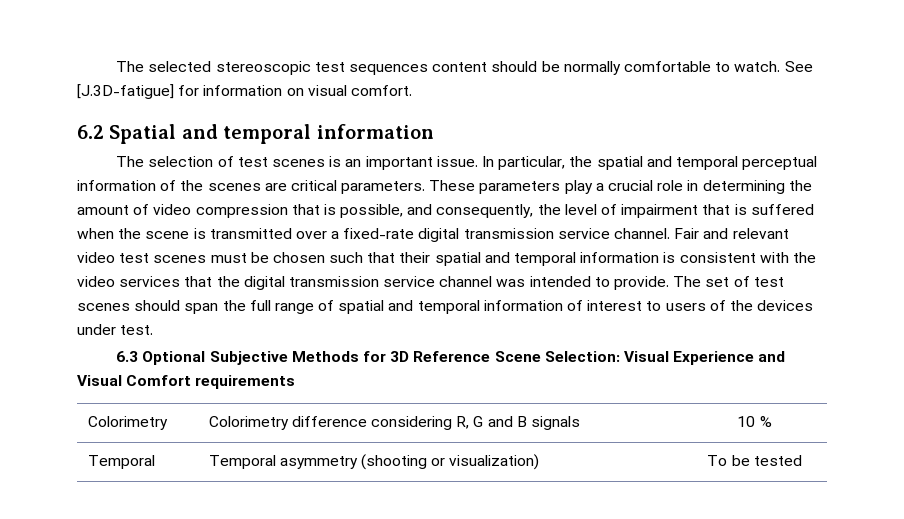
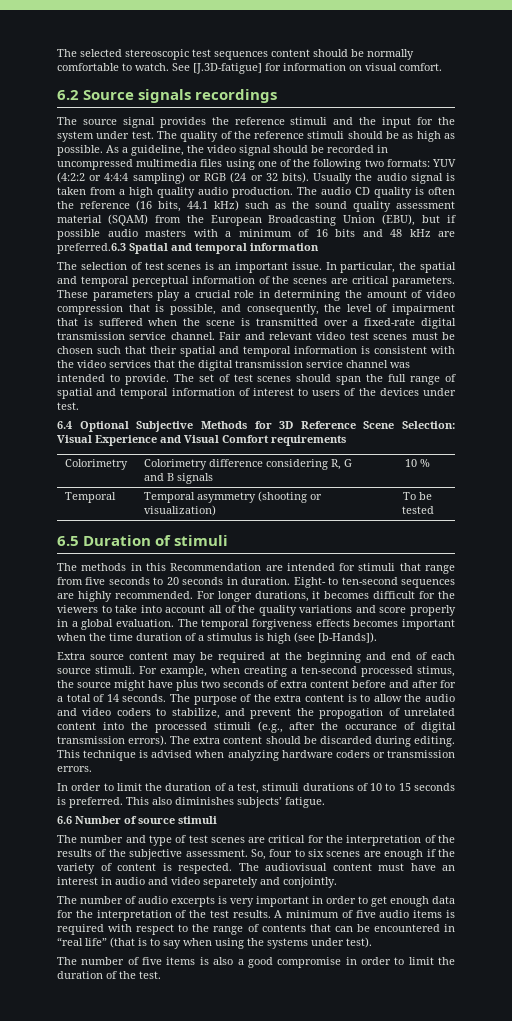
(104, 132) none -> [83,89,278,103] [57,117,456,128] [57,131,456,142] [57,145,388,156] [57,159,456,170] [57,172,456,184] [57,187,455,198] [57,200,455,212] [57,214,457,226] [57,229,455,240] [57,243,126,254] Source signals recordings // The source signal provides the reference stimuli and the input for the system under test. The quality of the reference stimuli should be as high as possible. As a guideline, the video signal should be recorded in uncompressed multimedia files using one of the following two formats: YUV (4:2:2 or 4:4:4 sampling) or RGB (24 or 32 bits). Usually the audio signal is taken from a high quality audio production. The audio CD quality is often the reference (16 bits, 44.1 kHz) such as the sound quality assessment material (SQAM) from the European Broadcasting Union (EBU), but if possible audio masters with a minimum of 16 bits and 48 kHz are preferred.6.3
[116,351,139,362] 6.3 -> [57,421,72,429] 6.4
(802, 460) none -> [57,535,229,546] [57,563,456,574] [57,577,455,588] [57,591,455,602] [57,605,456,616] [57,619,456,630] [57,632,377,644] [57,652,455,663] [57,666,455,677] [57,680,456,691] [57,694,456,705] [57,708,455,719] [57,721,456,733] [57,735,455,747] [57,750,455,761] [57,766,92,772] [57,783,455,794] [57,797,325,808] [57,816,217,824] [57,835,456,846] [57,849,455,860] [57,863,455,874] [57,877,337,888] [57,896,455,907] [57,910,456,921] [57,924,455,935] [57,937,372,949] [57,957,455,968] [57,971,161,979] // 6.5 Duration of stimuli // The methods in this Recommendation are intended for stimuli that range from five seconds to 20 seconds in duration. Eight- to ten-second sequences are highly recommended. For longer durations, it becomes difficult for the viewers to take into account all of the quality variations and score properly in a global evaluation. The temporal forgiveness effects becomes important when the time duration of a stimulus is high (see [b-Hands]). // Extra source content may be required at the beginning and end of each source stimuli. For example, when creating a ten-second processed stimus, the source might have plus two seconds of extra content before and after for a total of 14 seconds. The purpose of the extra content is to allow the audio and video coders to stabilize, and prevent the propogation of unrelated content into the processed stimuli (e.g., after the occurance of digital transmission errors). The extra content should be discarded during editing. This technique is advised when analyzing hardware coders or transmission errors. // In order to limit the duration of a test, stimuli durations of 10 to 15 seconds is preferred. This also diminishes subjects’ fatigue. // 6.6 Number of source stimuli // The number and type of test scenes are critical for the interpretation of the results of the subjective assessment. So, four to six scenes are enough if the variety of content is respected. The audiovisual content must have an interest in audio and video separetely and conjointly. // The number of audio excerpts is very important in order to get enough data for the interpretation of the test results. A minimum of five audio items is required with respect to the range of contents that can be encountered in “real life” (that is to say when using the systems under test). // The number of five items is also a good compromise in order to limit the duration of the test.

